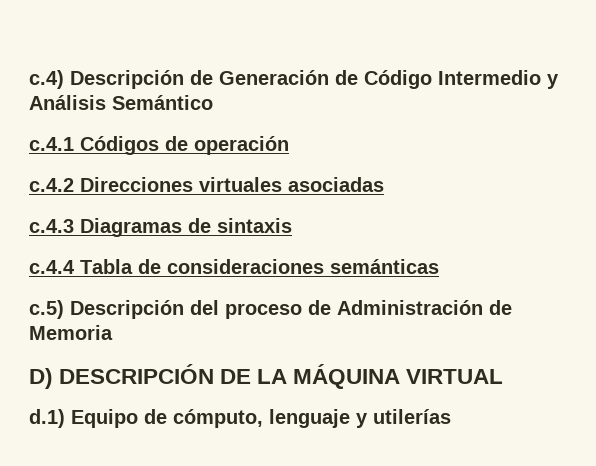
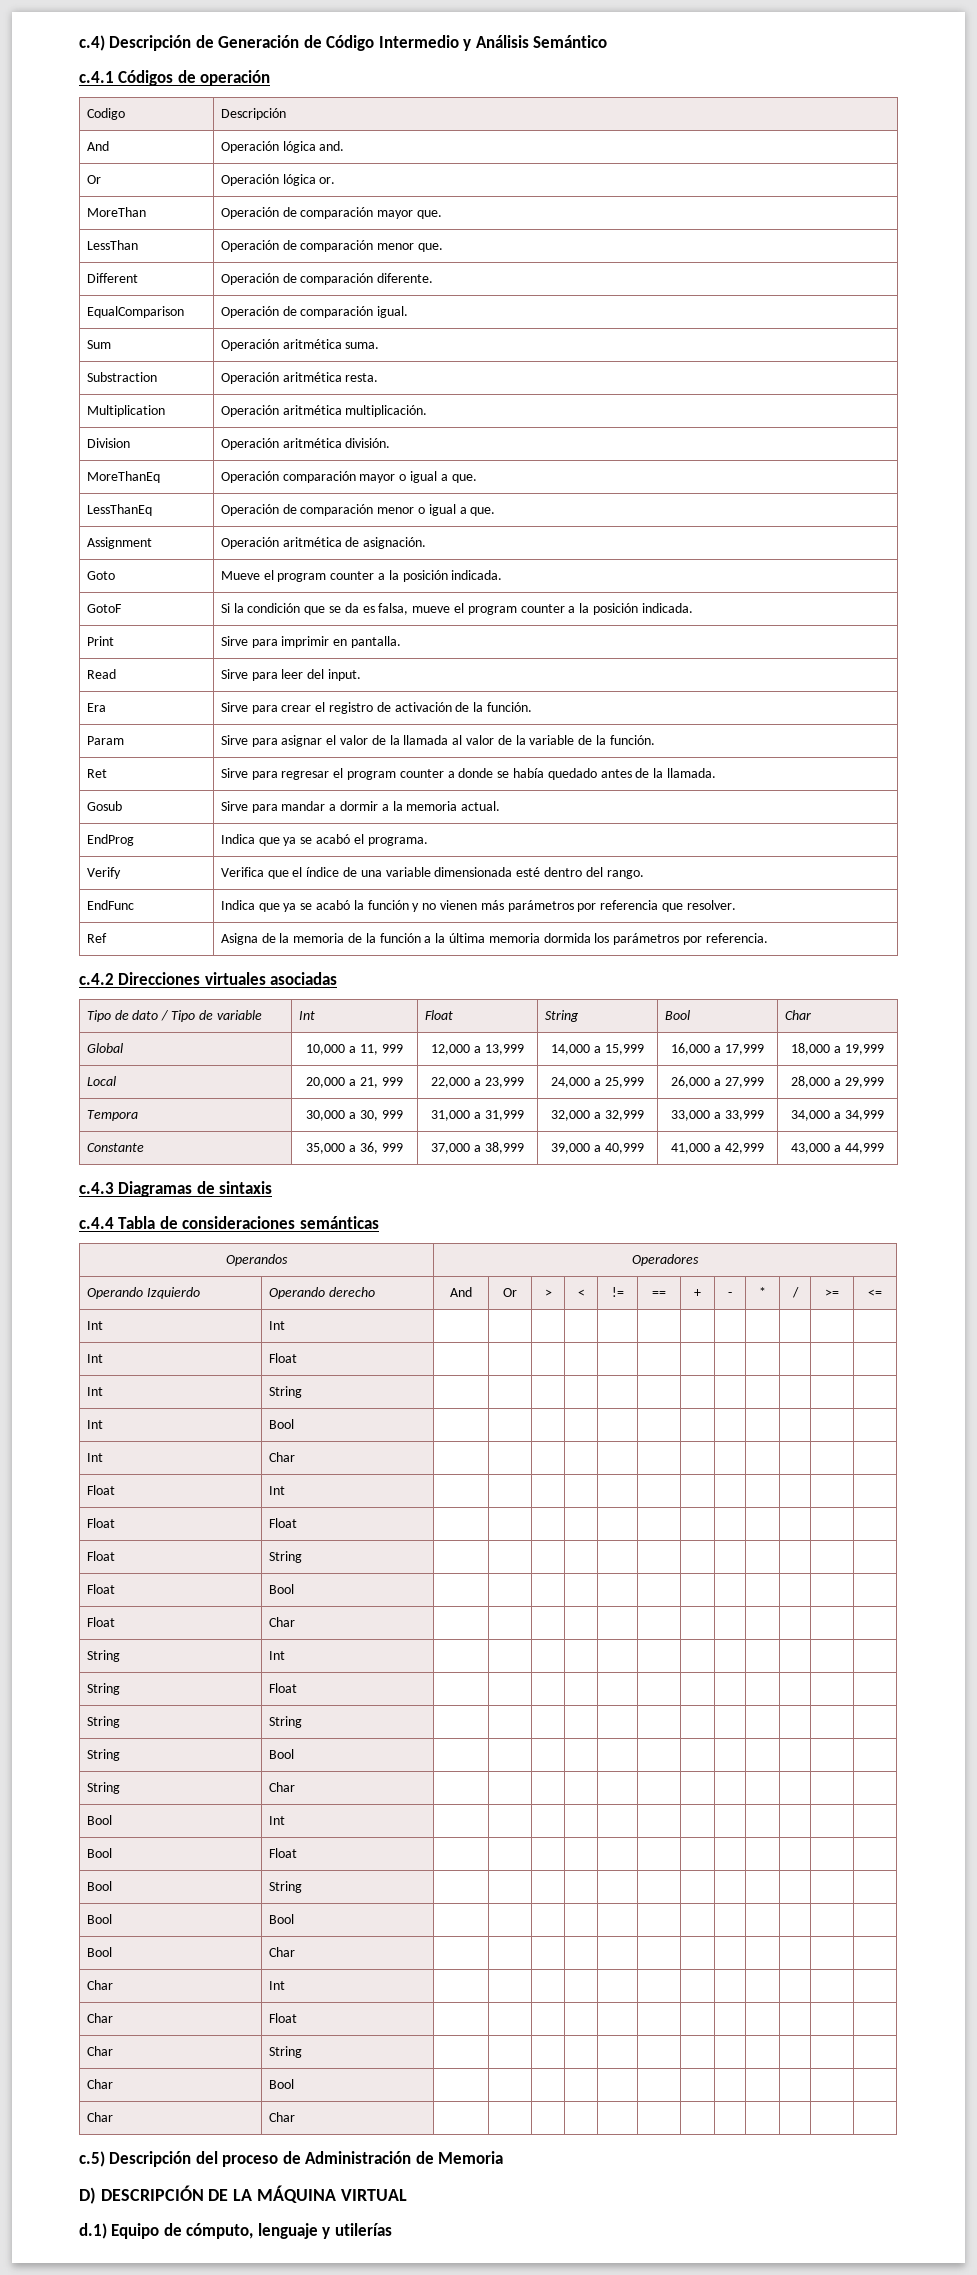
[29,177,384,192] // c.4.2 Direcciones virtuales asociadas -> [86,108,125,120] [220,108,286,120] [86,141,109,151] [220,141,345,153] [86,175,101,184] [220,174,336,186] [86,207,146,217] [220,207,443,219] [86,240,138,250] [220,240,444,252] [86,273,138,283] [220,273,434,285] [86,306,184,318] [220,306,409,318] [86,340,111,349] [220,339,380,351] [86,372,157,382] [220,372,379,384] [86,405,165,417] [220,405,428,417] [86,438,130,448] [220,438,391,450] [86,471,160,483] [220,471,477,483] [86,504,152,516] [220,504,496,516] [86,537,152,549] [220,537,427,549] [86,571,115,580] [220,570,503,582] [86,604,122,613] [220,603,693,615] [86,636,114,646] [220,636,402,648] [86,669,116,679] [220,669,362,681] [86,703,106,712] [220,702,532,714] [86,736,124,745] [220,735,655,747] [86,769,107,778] [220,768,716,780] [86,801,122,811] [220,801,501,813] [86,834,134,846] [220,834,428,846] [86,867,121,879] [220,867,644,879] [86,900,134,910] [220,900,736,912] [86,933,107,943] [220,933,768,945] [79,972,338,985] [86,1010,262,1022] [298,1011,315,1020] [424,1010,453,1020] [544,1010,579,1022] [664,1010,690,1020] [784,1010,811,1020] [86,1043,123,1053] [306,1044,403,1055] [431,1044,524,1055] [551,1044,644,1055] [671,1043,764,1055] [791,1043,884,1055] [86,1076,116,1086] [306,1077,403,1088] [431,1077,524,1088] [551,1077,644,1088] [671,1076,764,1088] [791,1076,884,1088] [86,1110,138,1121] [306,1110,403,1121] [431,1110,524,1121] [551,1110,644,1121] [671,1110,764,1121] [791,1110,884,1121] [86,1143,144,1152] [306,1142,403,1154] [431,1142,524,1154] [551,1143,644,1154] [671,1143,764,1154] [791,1143,884,1154] // Codigo | Descripción // And | Operación lógica and. // Or | Operación lógica or. // MoreThan | Operación de comparación mayor que. // LessThan | Operación de comparación menor que. // Different | Operación de comparación diferente. // EqualComparison | Operación de comparación igual. // Sum | Operación aritmética suma. // Substraction | Operación aritmética resta. // Multiplication | Operación aritmética multiplicación. // Division | Operación aritmética división. // MoreThanEq | Operación comparación mayor o igual a que. // LessThanEq | Operación de comparación menor o igual a que. // Assignment | Operación aritmética de asignación. // Goto | Mueve el program counter a la posición indicada. // GotoF | Si la condición que se da es falsa, mueve el program counter a la posición indicada. // Print | Sirve para imprimir en pantalla. // Read | Sirve para leer del input. // Era | Sirve para crear el registro de activación de la función. // Param | Sirve para asignar el valor de la llamada al valor de la variable de la función. // Ret | Sirve para regresar el program counter a donde se había quedado antes de la llamada. // Gosub | Sirve para mandar a dormir a la memoria actual. // EndProg | Indica que ya se acabó el programa. // Verify | Verifica que el índice de una variable dimensionada esté dentro del rango. // EndFunc | Indica que ya se acabó la función y no vienen más parámetros por referencia que resolver. // Ref | Asigna de la memoria de la función a la última memoria dormida los parámetros por referencia. // c.4.2 Direcciones virtuales asociadas // Tipo de dato / Tipo de variable | Int | Float | String | Bool | Char // Global | 10,000 a 11, 999 | 12,000 a 13,999 | 14,000 a 15,999 | 16,000 a 17,999 | 18,000 a 19,999 // Local | 20,000 a 21, 999 | 22,000 a 23,999 | 24,000 a 25,999 | 26,000 a 27,999 | 28,000 a 29,999 // Tempora | 30,000 a 30, 999 | 31,000 a 31,999 | 32,000 a 32,999 | 33,000 a 33,999 | 34,000 a 34,999 // Constante | 35,000 a 36, 999 | 37,000 a 38,999 | 39,000 a 40,999 | 41,000 a 42,999 | 43,000 a 44,999
(439, 266) none -> [226,1254,288,1266] [632,1254,699,1266] [86,1287,200,1299] [268,1287,375,1299] [450,1287,472,1297] [503,1288,517,1297] [544,1289,552,1297] [577,1289,585,1297] [611,1287,624,1297] [652,1291,666,1297] [694,1289,701,1297] [728,1292,732,1297] [759,1287,766,1297] [791,1287,799,1298] [825,1289,839,1297] [868,1289,882,1297] [86,1321,103,1330] [268,1321,285,1330] [86,1354,103,1363] [268,1353,297,1363] [86,1387,103,1396] [268,1386,302,1398] [86,1420,103,1429] [268,1419,294,1429] [86,1453,103,1462] [268,1452,295,1462] [86,1485,115,1495] [268,1486,285,1495] [86,1518,115,1528] [268,1518,297,1528] [86,1551,115,1561] [268,1551,302,1563] [86,1584,115,1594] [268,1584,294,1594] [86,1617,115,1627] [268,1617,295,1627] [86,1650,120,1662] [268,1651,285,1660] [86,1683,120,1695] [268,1683,297,1693] [86,1716,120,1728] [268,1716,302,1728] [86,1749,120,1761] [268,1749,294,1759] [86,1782,120,1794] [268,1782,295,1792] [86,1815,112,1825] [268,1816,285,1825] [86,1848,112,1858] [268,1848,297,1858] [86,1881,112,1891] [268,1881,302,1893] [86,1914,112,1924] [268,1914,294,1924] [86,1947,112,1957] [268,1947,295,1957] [86,1980,113,1990] [268,1981,285,1990] [86,2013,113,2023] [268,2013,297,2023] [86,2046,113,2056] [268,2046,302,2058] [86,2079,113,2089] [268,2079,294,2089] [86,2112,113,2122] [268,2112,295,2122] // Operandos | Operadores // Operando Izquierdo | Operando derecho | And | Or | > | < | != | == | + | - | * | / | >= | <= // Int | Int | | | | | | | | | | | | // Int | Float | | | | | | | | | | | | // Int | String | | | | | | | | | | | | // Int | Bool | | | | | | | | | | | | // Int | Char | | | | | | | | | | | | // Float | Int | | | | | | | | | | | | // Float | Float | | | | | | | | | | | | // Float | String | | | | | | | | | | | | // Float | Bool | | | | | | | | | | | | // Float | Char | | | | | | | | | | | | // String | Int | | | | | | | | | | | | // String | Float | | | | | | | | | | | | // String | String | | | | | | | | | | | | // String | Bool | | | | | | | | | | | | // String | Char | | | | | | | | | | | | // Bool | Int | | | | | | | | | | | | // Bool | Float | | | | | | | | | | | | // Bool | String | | | | | | | | | | | | // Bool | Bool | | | | | | | | | | | | // Bool | Char | | | | | | | | | | | | // Char | Int | | | | | | | | | | | | // Char | Float | | | | | | | | | | | | // Char | String | | | | | | | | | | | | // Char | Bool | | | | | | | | | | | | // Char | Char | | | | | | | | | | | |

